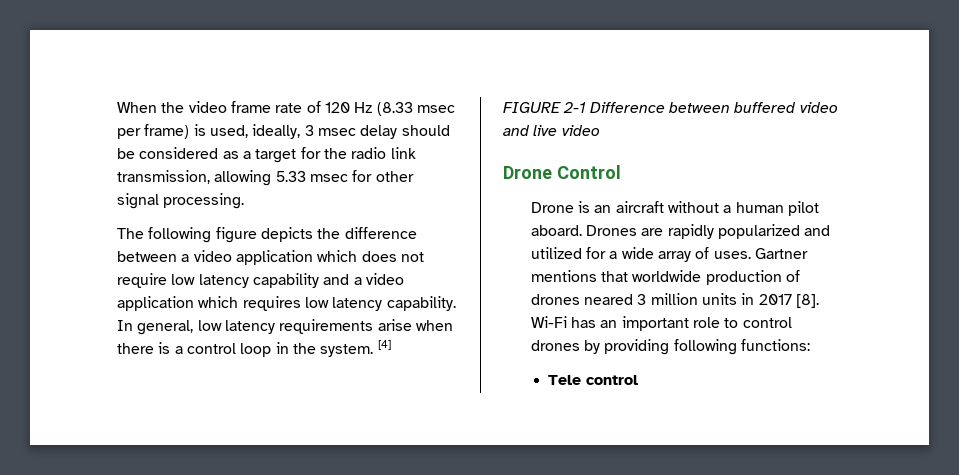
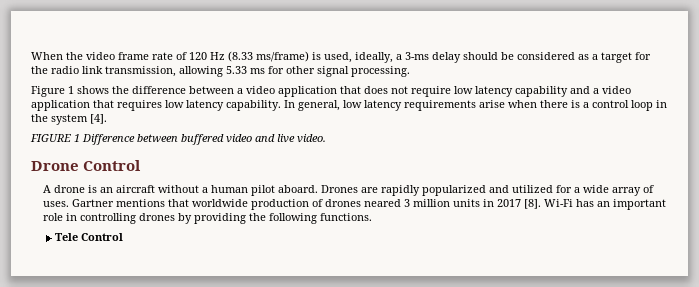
[416,105,455,113] [117,124,190,139] msec per frame) -> [256,51,309,62] ms/frame)
[304,125,356,136] 3 msec -> [396,52,429,60] a 3-ms
[309,174,348,182] msec -> [250,68,265,74] ms
[117,227,313,243] The following figure depicts -> [31,86,109,97] Figure 1 shows
[317,250,358,262] which -> [340,86,361,94] that
[198,296,239,308] which -> [93,100,114,108] that
[320,340,391,357] system. [4] -> [51,114,107,125] system [4].
[563,102,587,113] 2-1 -> [74,134,80,142] 1
[561,125,600,136] video -> [297,134,326,143] video.
[530,202,574,213] Drone -> [43,185,86,193] A drone
[724,317,792,328] to control -> [66,213,137,224] in controlling
[673,339,811,355] following functions: -> [249,213,373,224] the following functions.
[585,375,638,385] control -> [81,233,124,241] Control

